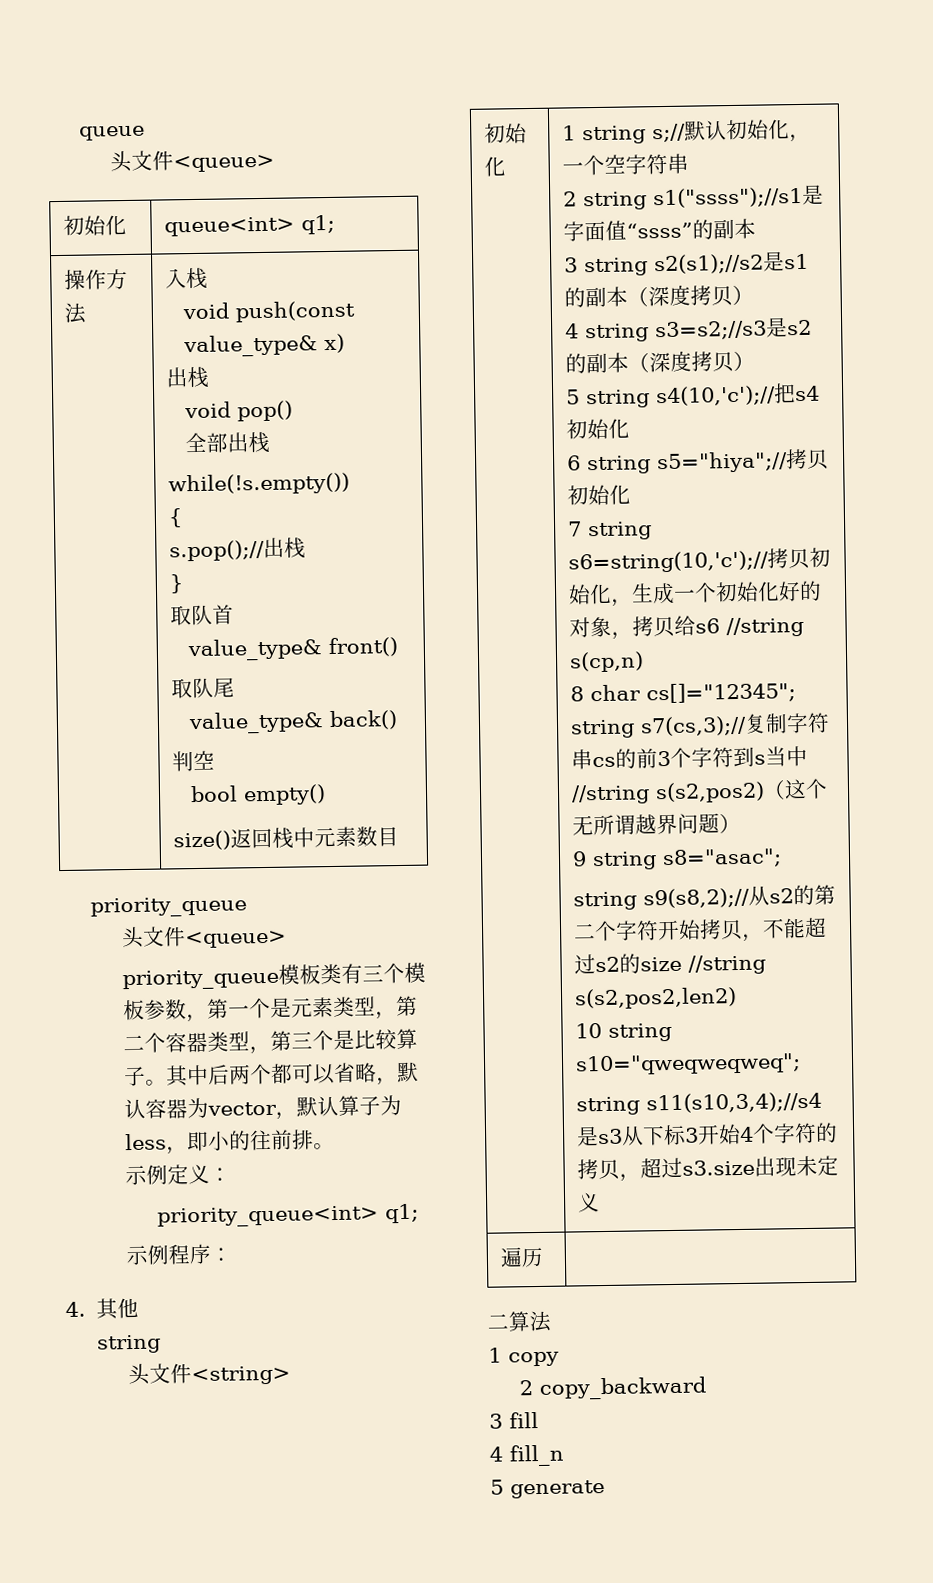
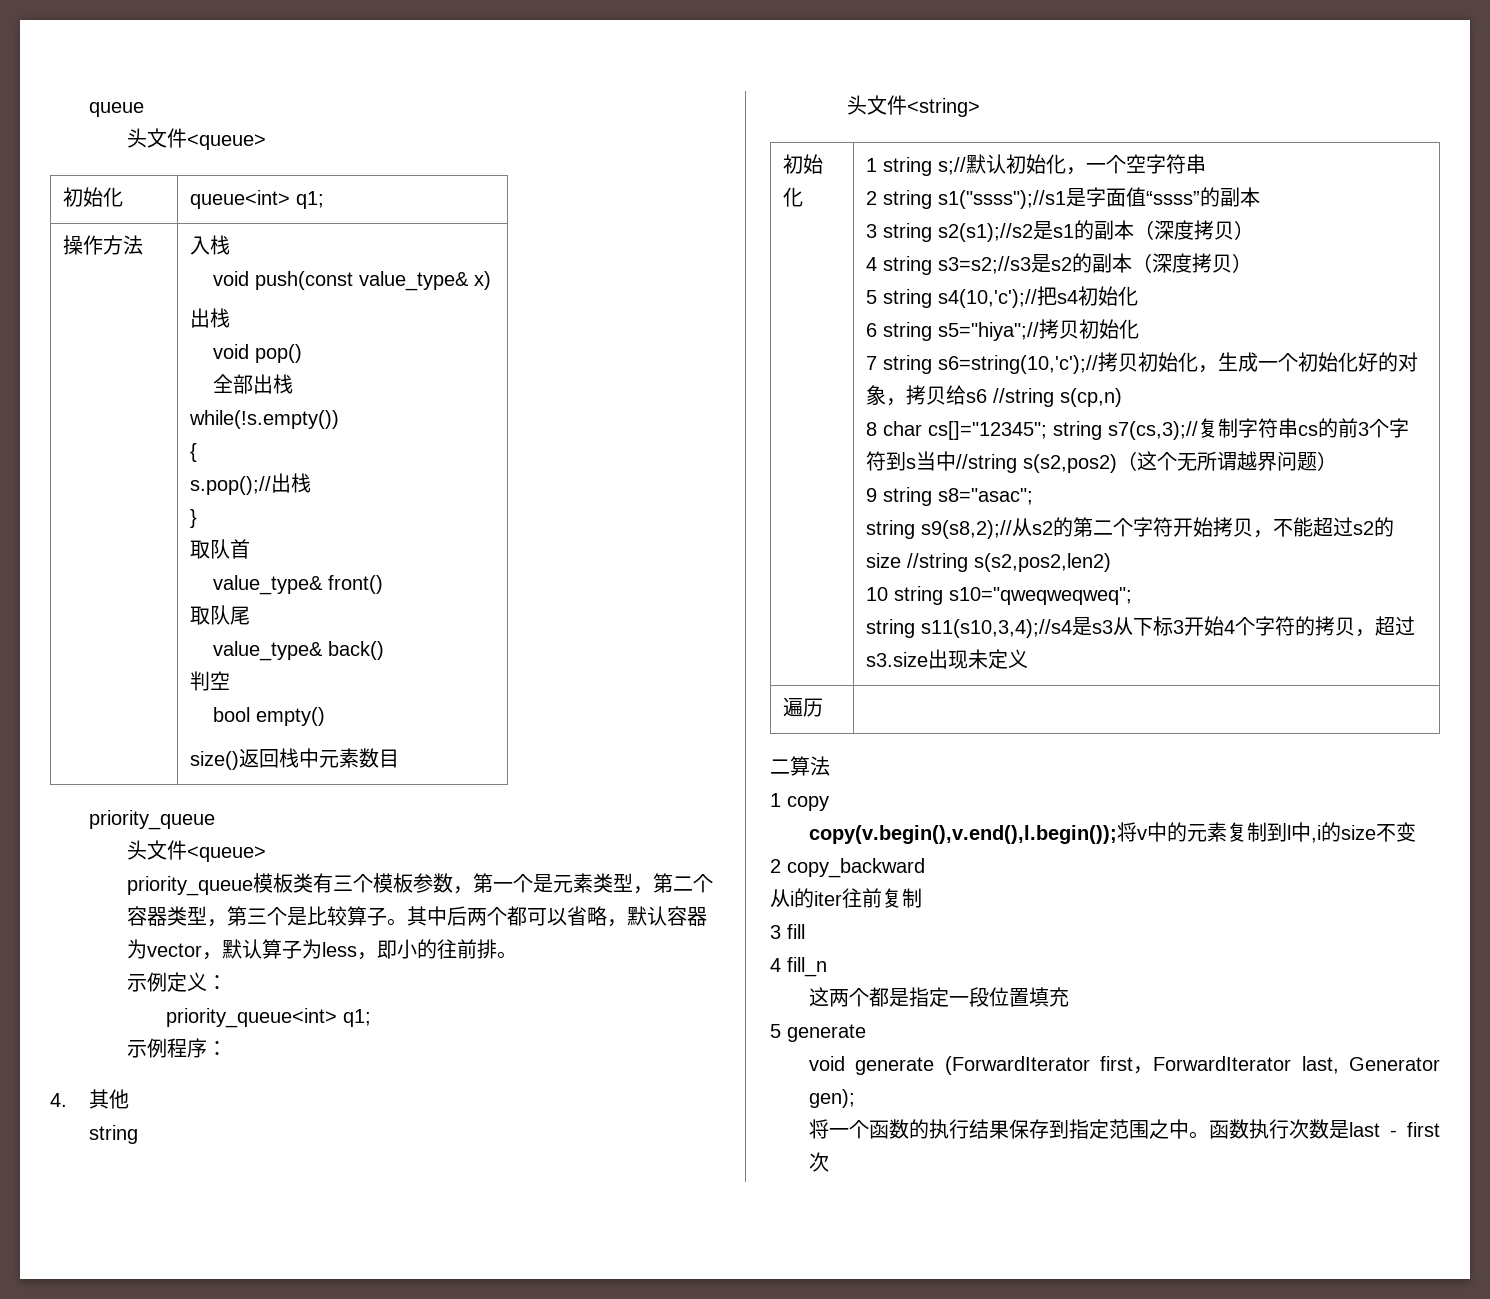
[518,1376,707,1400] [489,1412,539,1429] [489,1444,565,1467] [490,1479,605,1499] 2 copy_backward // 3 fill // 4 fill_n // 5 generate -> [808,822,1416,844] [770,858,925,878] [770,888,922,908] [770,924,805,939] [770,957,827,977] [808,987,1069,1007] [770,1024,866,1042] [808,1056,1440,1075] [808,1089,855,1108] [808,1119,1440,1139] [808,1152,829,1172] copy(v.begin(),v.end(),l.begin());将v中的元素复制到l中,i的size不变 // 2 copy_backward // 从i的iter往前复制 // 3 fill // 4 fill_n // 这两个都是指定一段位置填充 // 5 generate // void generate (ForwardIterator first，ForwardIterator last, Generator gen); // 将一个函数的执行结果保存到指定范围之中。函数执行次数是last - first次

